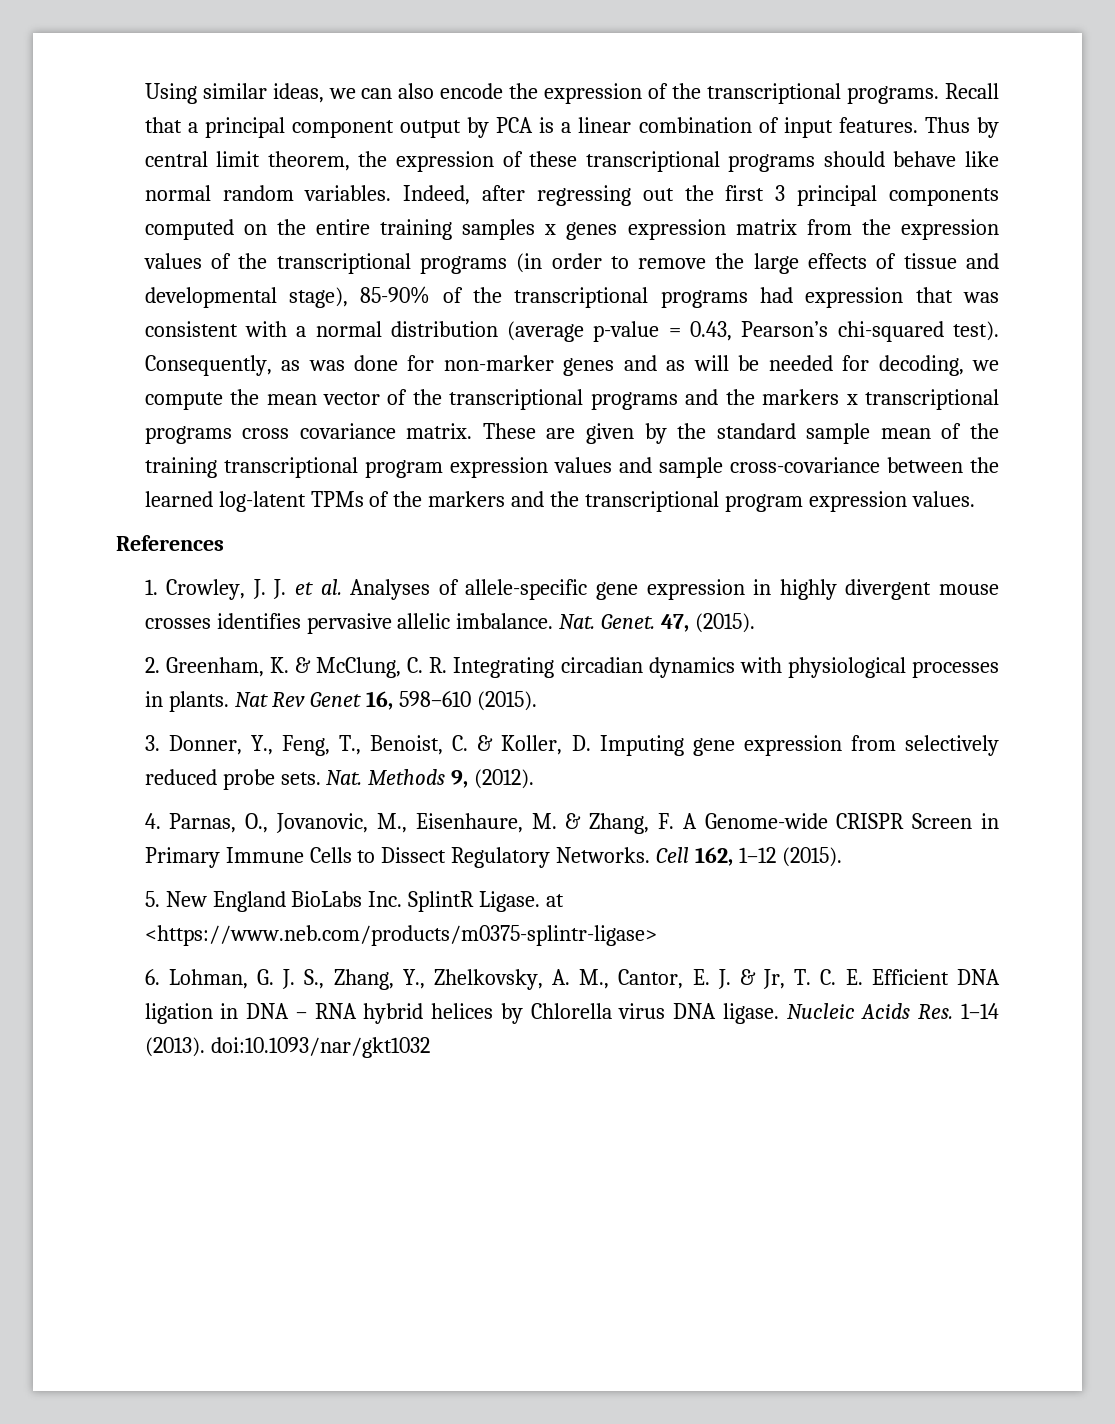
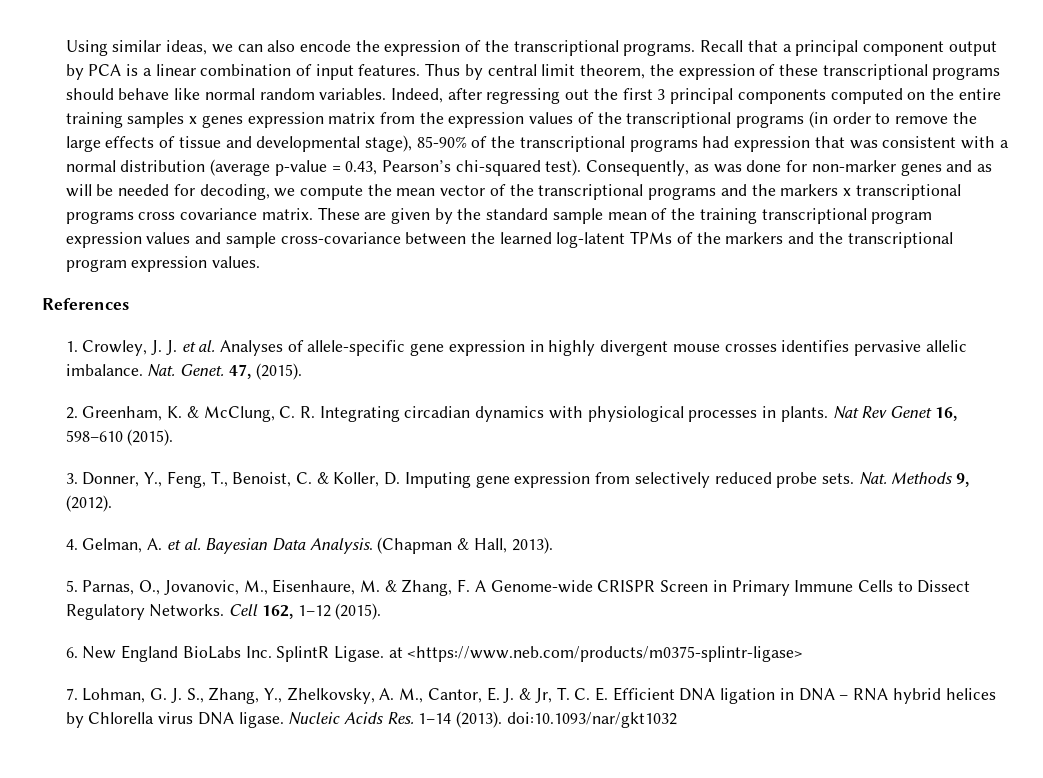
(161, 821) none -> [82,537,553,554] [65,580,78,592] Gelman, A. et al. Bayesian Data Analysis. (Chapman & Hall, 2013). // 5.
[144,891,160,907] 5. -> [65,647,78,658] 6.
[144,969,160,985] 6. -> [65,688,78,700] 7.

